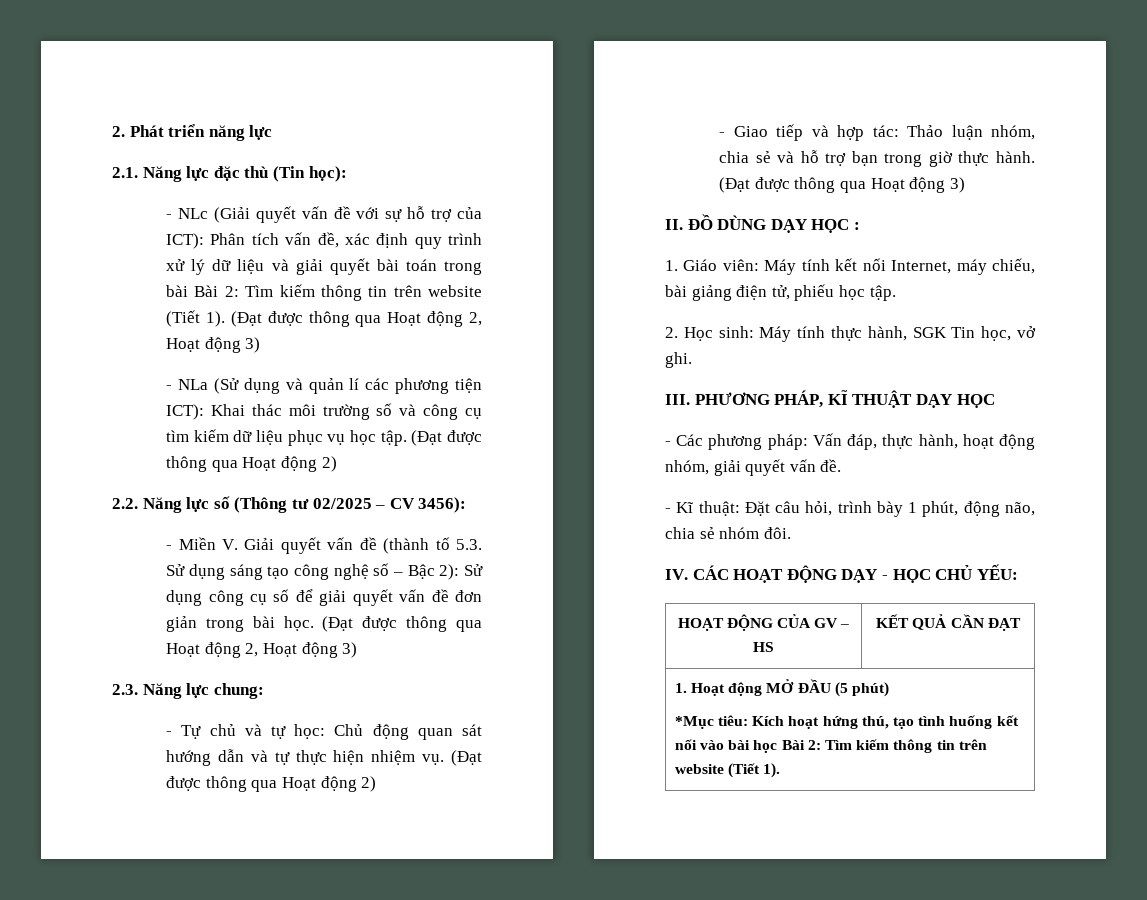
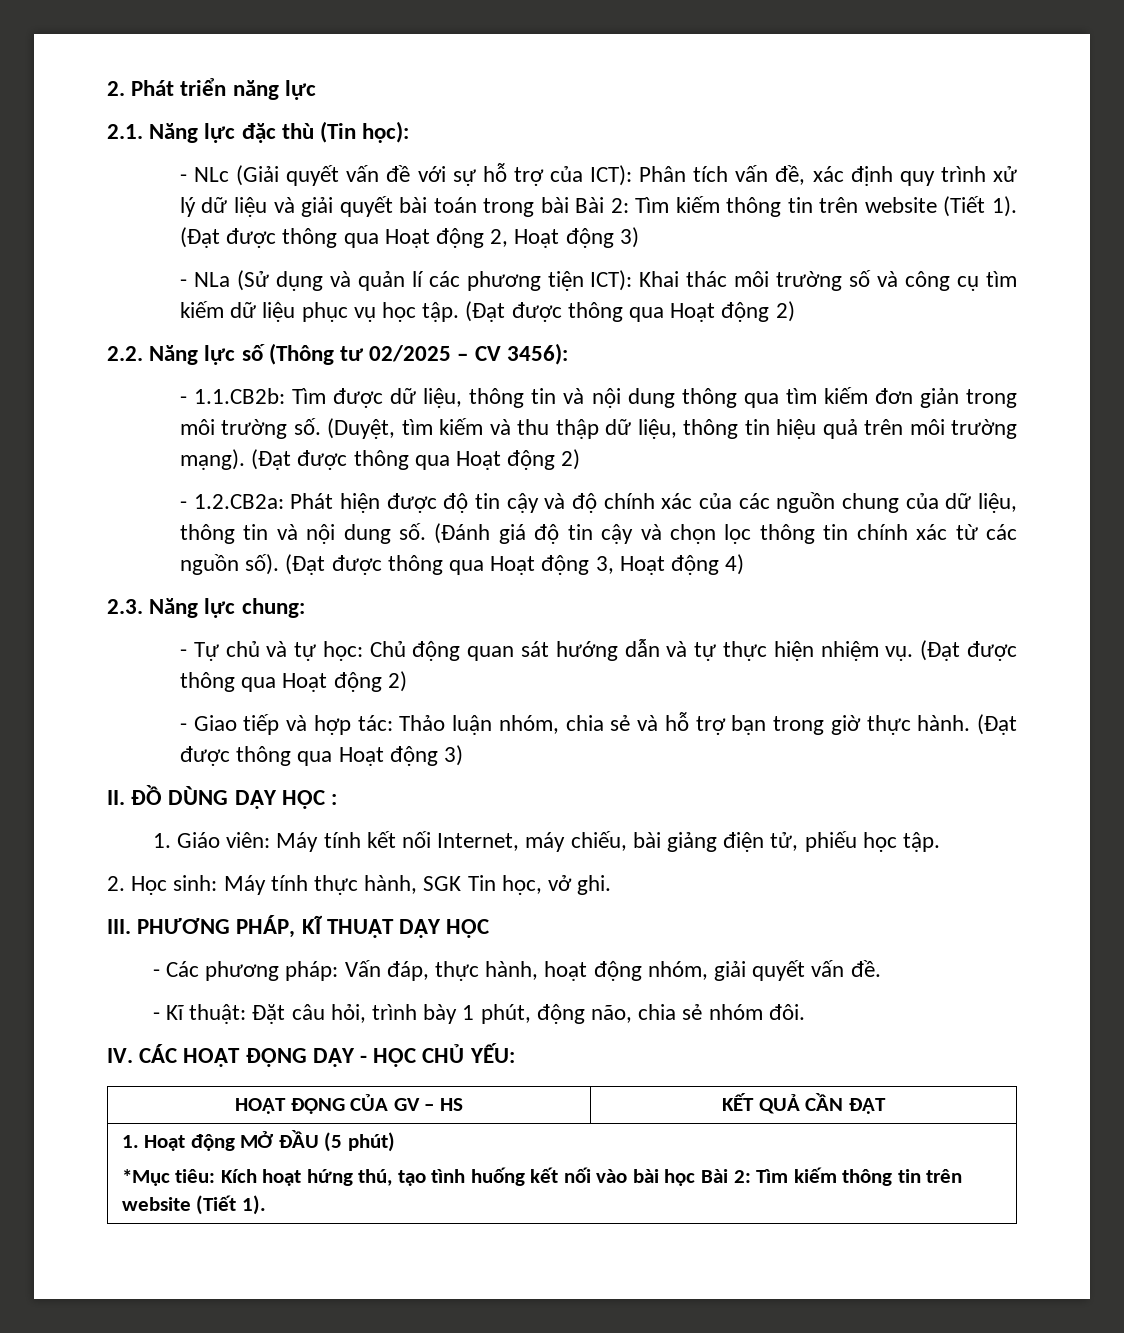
[178,537,483,554] [166,563,484,580] [166,589,483,606] [166,616,482,632] [166,642,358,658] Miền V. Giải quyết vấn đề (thành tố 5.3. Sử dụng sáng tạo công nghệ số – Bậc 2): Sử dụng công cụ số để giải quyết vấn đề đơn giản trong bài học. (Đạt được thông qua Hoạt động 2, Hoạt động 3) -> [194,387,1017,408] [179,418,1018,439] [179,449,581,470] [179,492,1017,513] [179,523,1018,544] [179,554,745,575] 1.1.CB2b: Tìm được dữ liệu, thông tin và nội dung thông qua tìm kiếm đơn giản trong môi trường số. (Duyệt, tìm kiếm và thu thập dữ liệu, thông tin hiệu quả trên môi trường mạng). (Đạt được thông qua Hoạt động 2) // - 1.2.CB2a: Phát hiện được độ tin cậy và độ chính xác của các nguồn chung của dữ liệu, thông tin và nội dung số. (Đánh giá độ tin cậy và chọn lọc thông tin chính xác từ các nguồn số). (Đạt được thông qua Hoạt động 3, Hoạt động 4)

